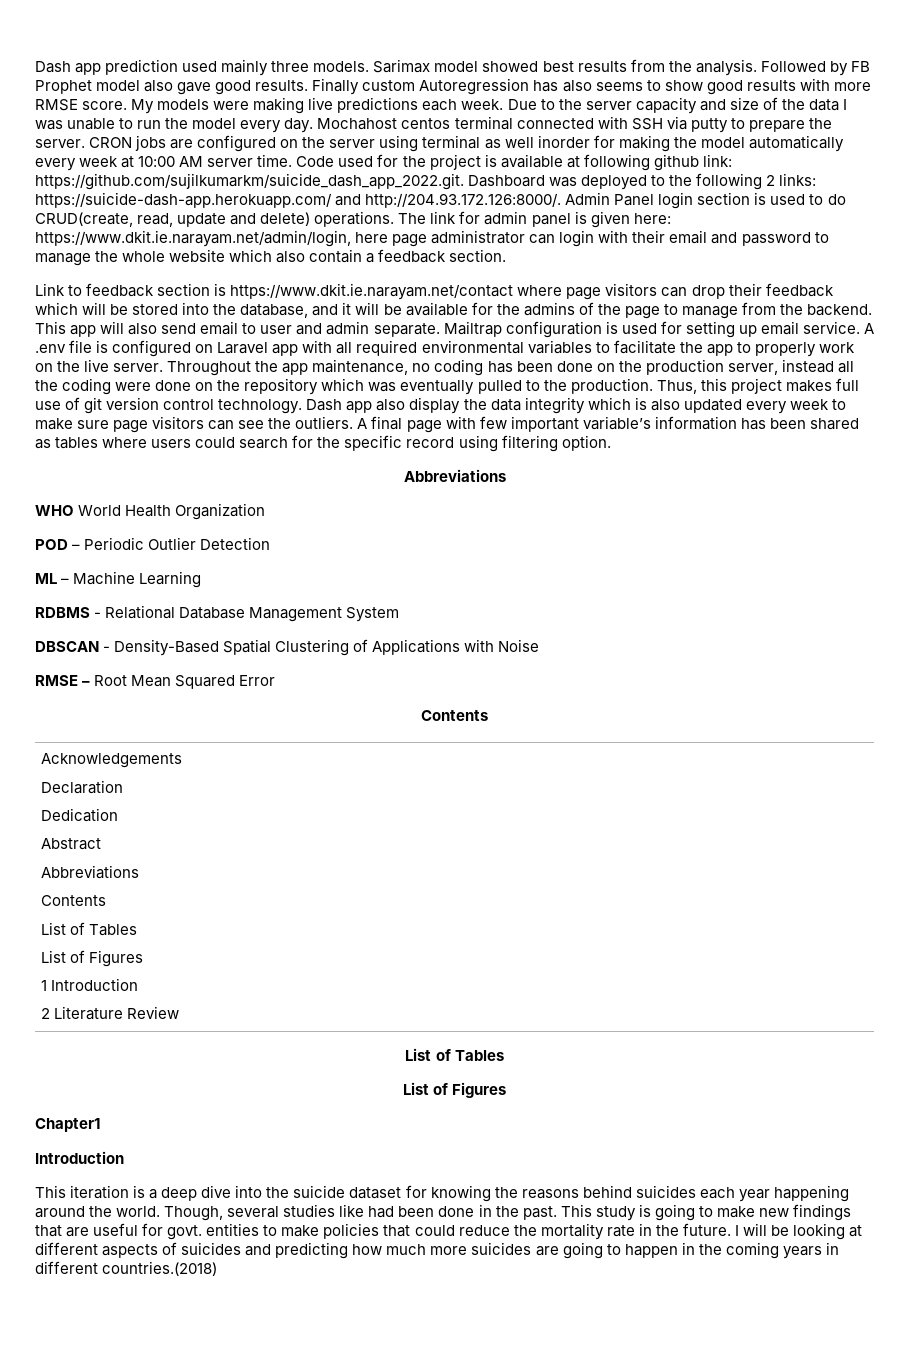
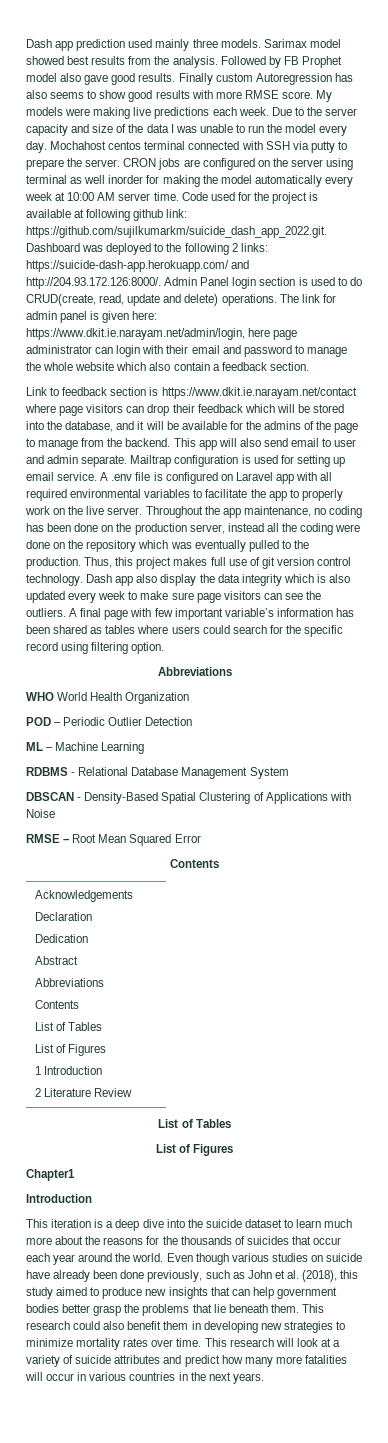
[405,1185,696,1202] for knowing the reasons behind suicides -> [284,1219,353,1228] [26,1236,342,1245] to learn much more about the reasons for the thousands of suicides that occur
[773,1185,849,1202] happening -> (76, 1259) none
[164,1204,851,1221] [35,1223,863,1240] [35,1242,839,1259] [35,1261,218,1276] Though, several studies like had been done in the past. This study is going to make new findings that are useful for govt. entities to make policies that could reduce the mortality rate in the future. I will be looking at different aspects of suicides and predicting how much more suicides are going to happen in the coming years in different countries.(2018) -> [166,1253,363,1265] [26,1270,359,1282] [26,1287,337,1299] [26,1304,324,1316] [26,1321,345,1333] [26,1338,341,1350] [26,1355,347,1367] [25,1372,264,1384] Even though various studies on suicide have already been done previously, such as John et al. (2018), this study aimed to produce new insights that can help government bodies better grasp the problems that lie beneath them. This research could also benefit them in developing new strategies to minimize mortality rates over time. This research will look at a variety of suicide attributes and predict how many more fatalities will occur in various countries in the next years.

